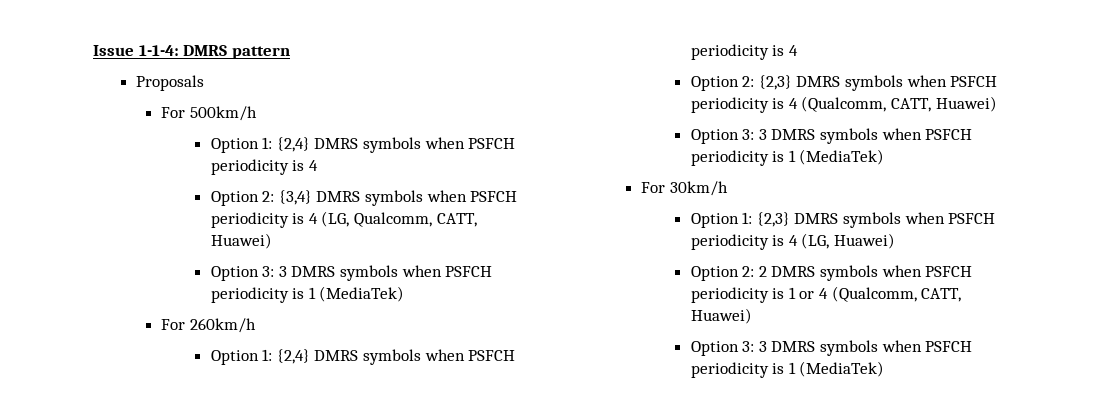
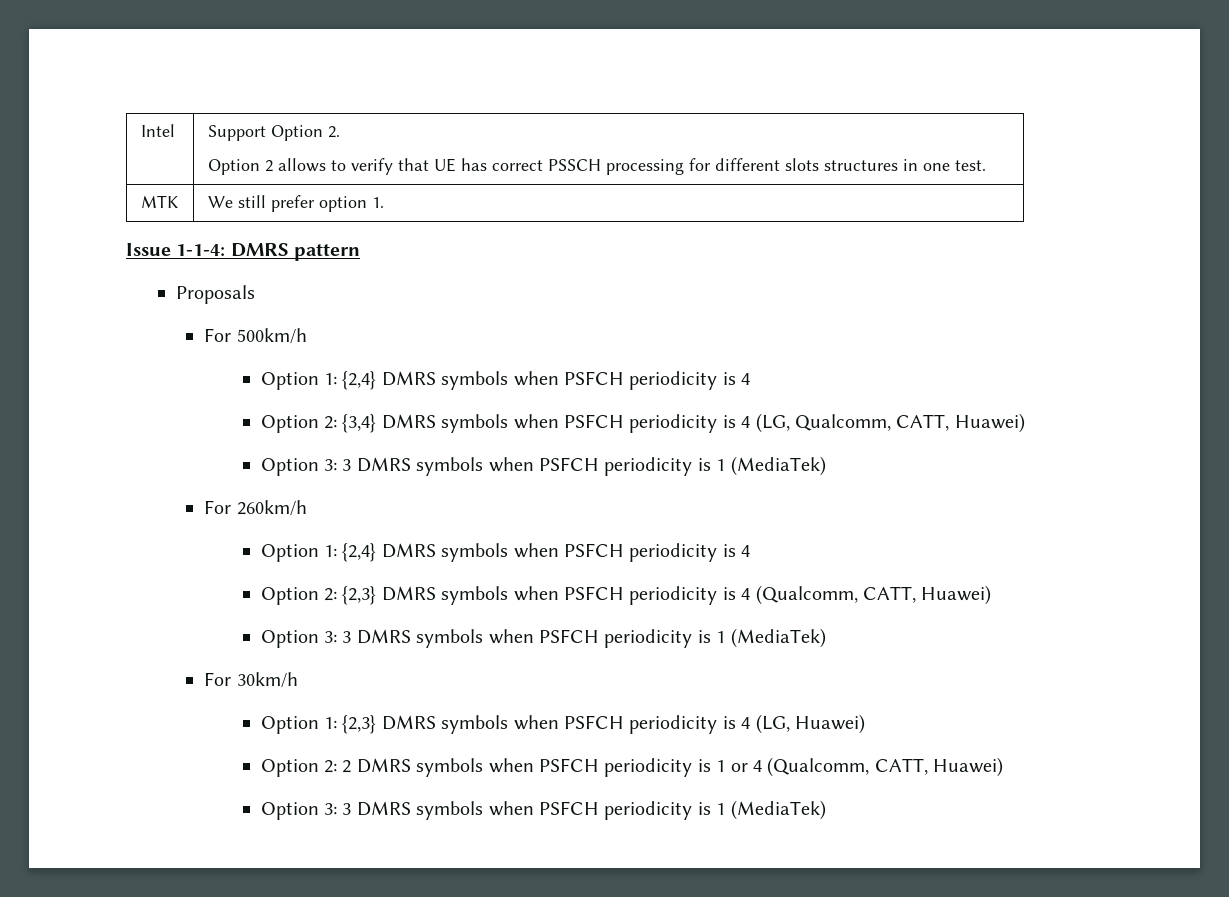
(93, 50) none -> [140,124,175,137] [207,125,340,141] [207,158,986,175] [140,195,178,208] [207,195,384,212] Intel | Support Option 2. // Option 2 allows to verify that UE has correct PSSCH processing for different slots structures in one test. // MTK | We still prefer option 1. //

